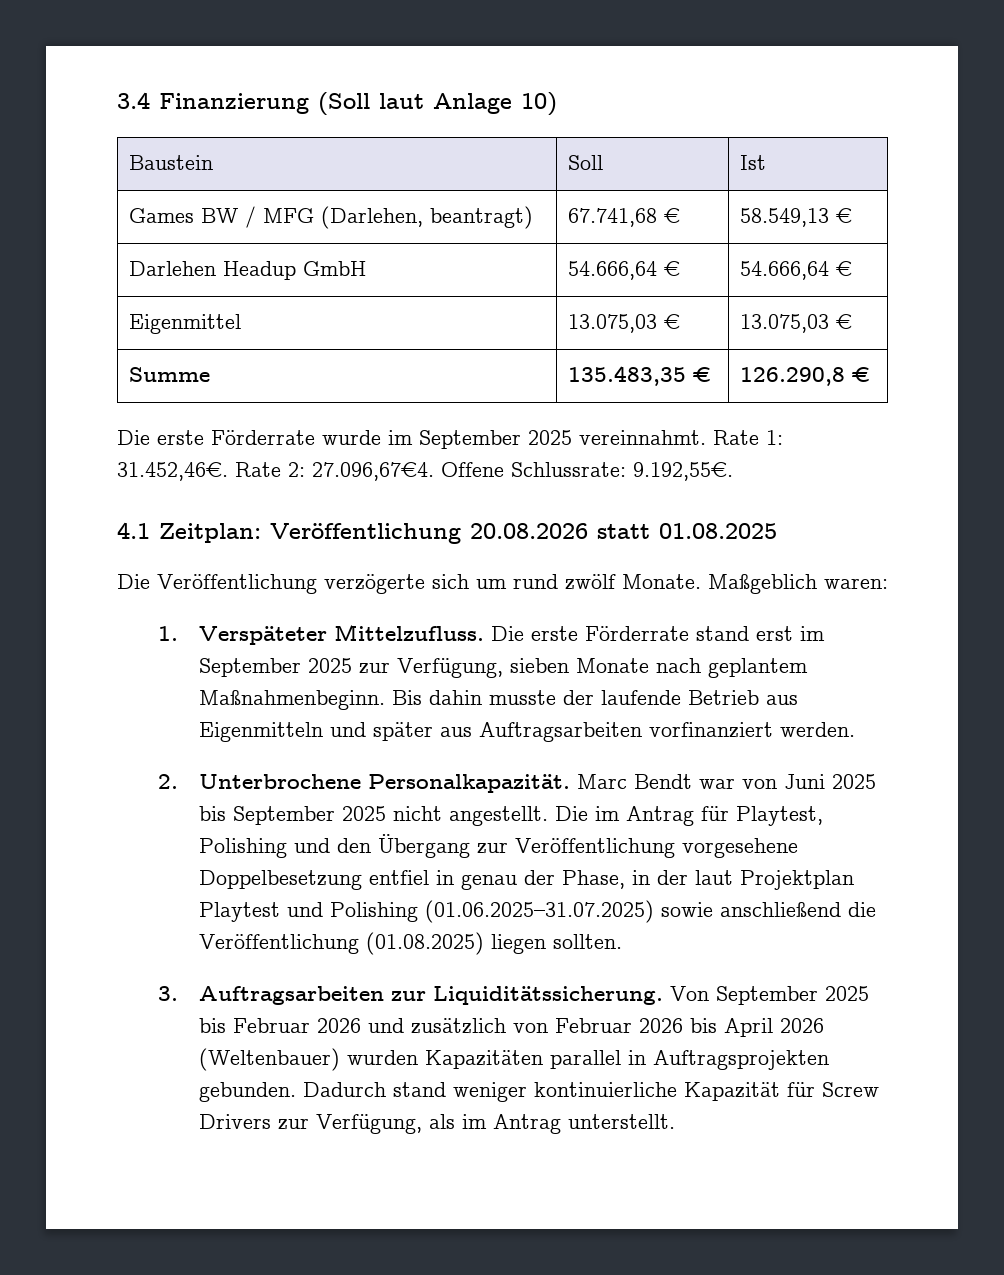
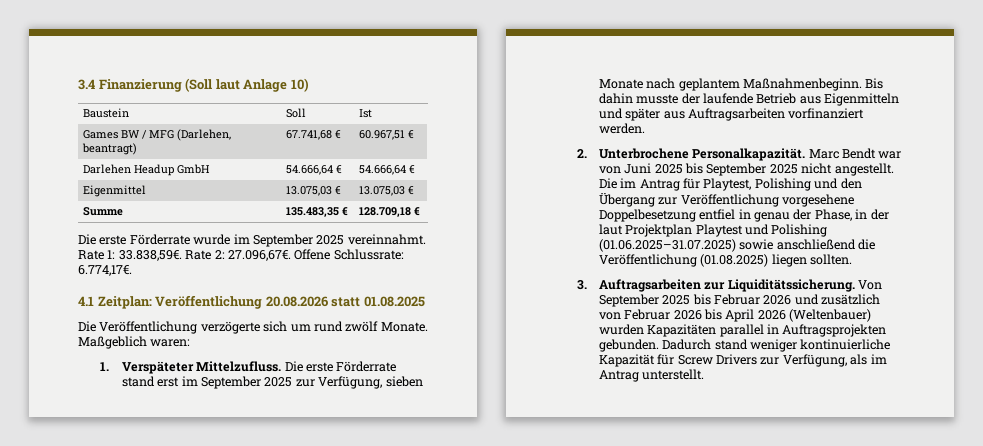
[739,208,829,227] 58.549,13 -> [359,130,406,140] 60.967,51
[739,367,845,386] 126.290,8 -> [359,207,412,217] 128.709,18
[117,462,228,481] 31.452,46€. -> [118,250,182,261] 33.838,59€.
[312,462,434,481] 27.096,67€4. -> [227,250,291,261] 27.096,67€.
[633,462,733,481] 9.192,55€. -> [78,265,132,276] 6.774,17€.

